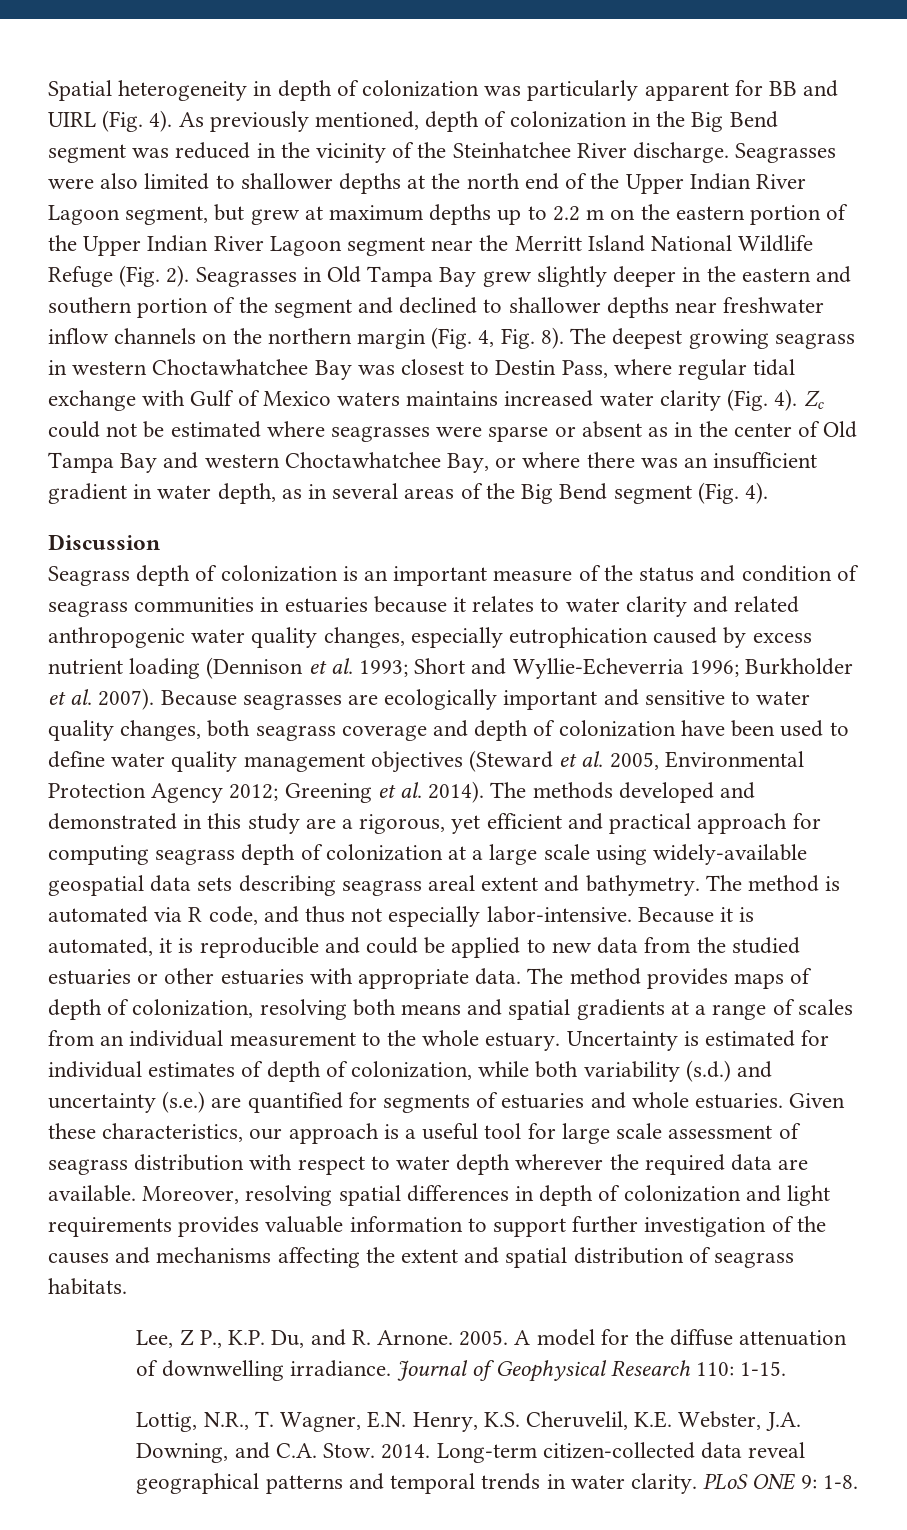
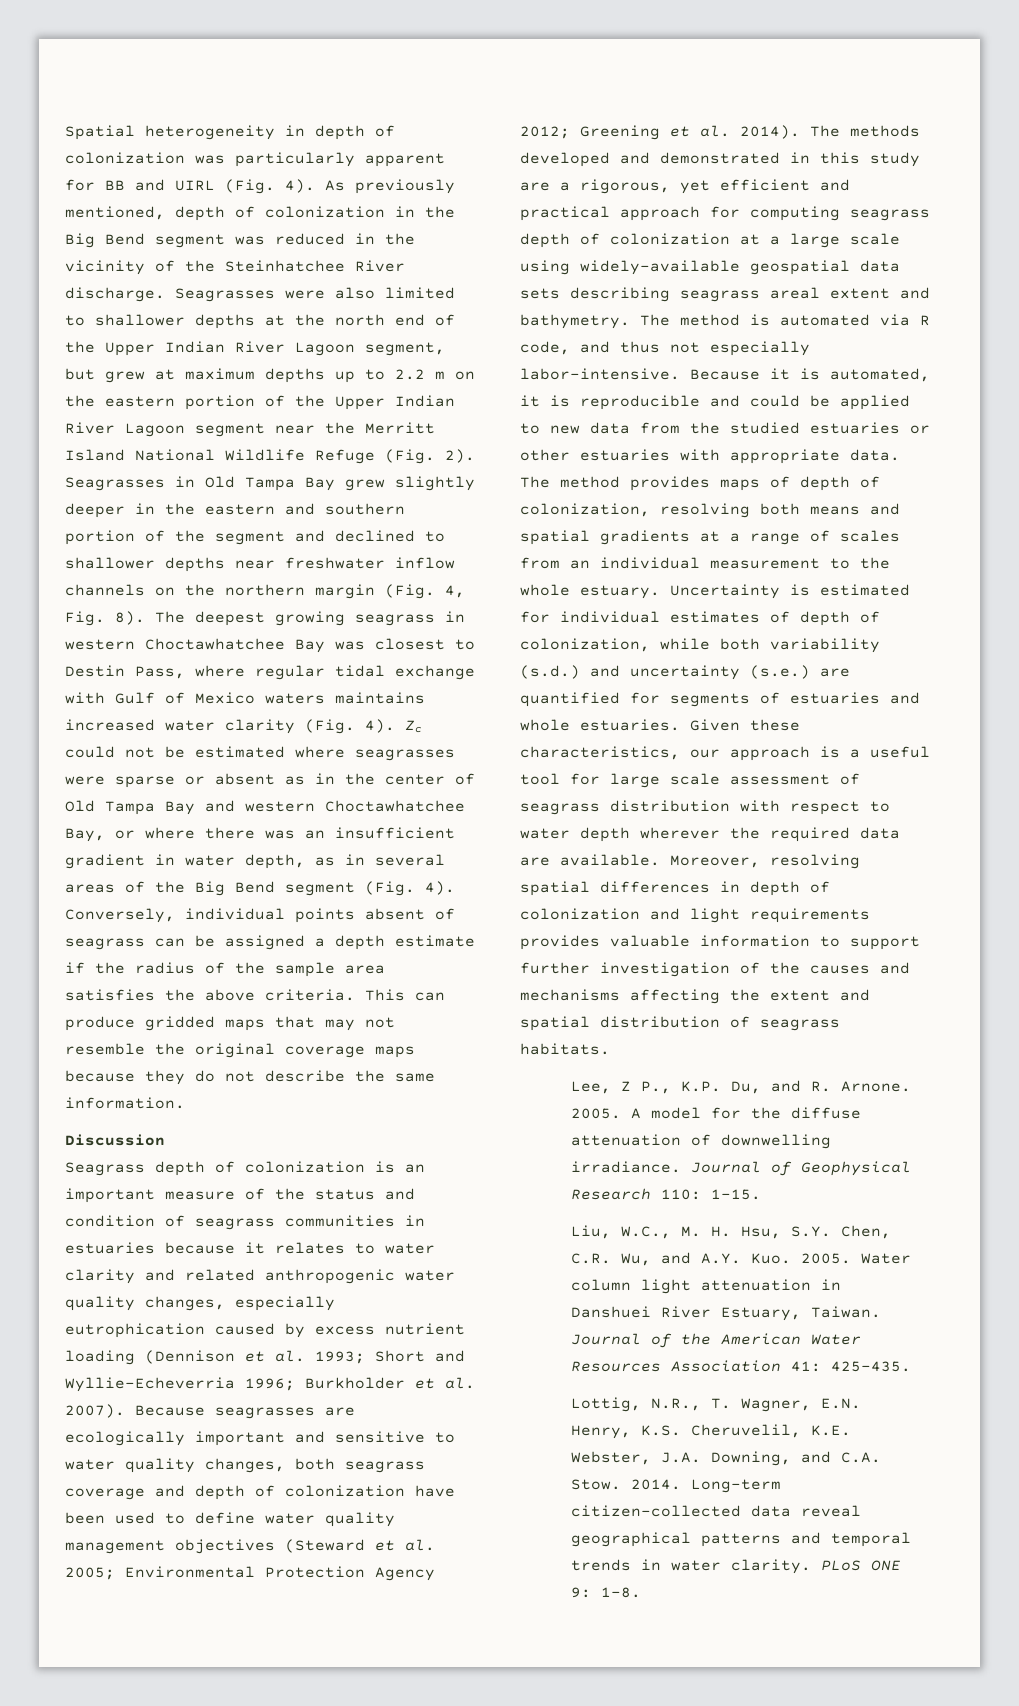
(768, 493) none -> [65,908,455,923] [65,935,475,950] [65,962,385,977] [65,989,445,1001] [65,1016,395,1031] [65,1043,415,1058] [65,1070,435,1085] [65,1097,185,1109] Conversely, individual points absent of seagrass can be assigned a depth estimate if the radius of the sample area satisfies the above criteria. This can produce gridded maps that may not resemble the original coverage maps because they do not describe the same information.
[609,752,659,770] 2005, -> [65,1567,115,1580] 2005;
(787, 1368) none -> [571,1225,892,1239] [571,1252,912,1266] [571,1279,842,1294] [571,1306,882,1321] [571,1333,862,1348] [571,1360,912,1372] // Liu, W.C., M. H. Hsu, S.Y. Chen, C.R. Wu, and A.Y. Kuo. 2005. Water column light attenuation in Danshuei River Estuary, Taiwan. Journal of the American Water Resources Association 41: 425-435.

